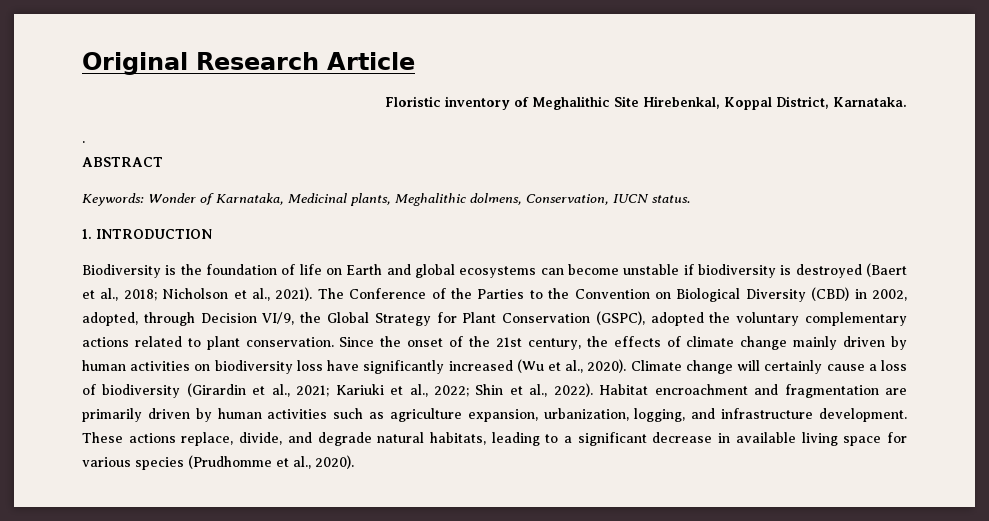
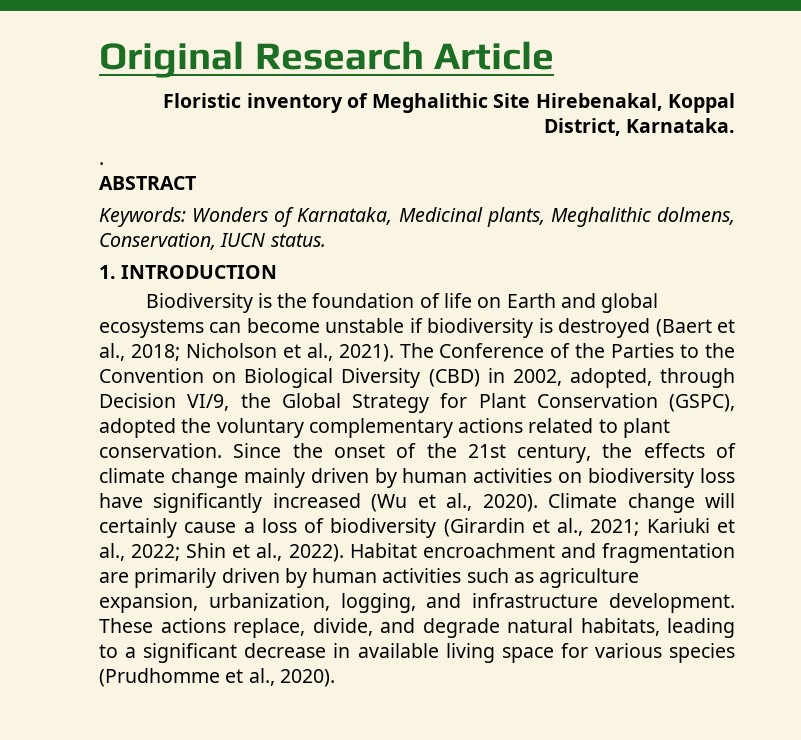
[643,96,720,109] Hirebenkal, -> [535,93,663,111] Hirebenakal,
[148,193,196,203] Wonder -> [192,207,270,222] Wonders

